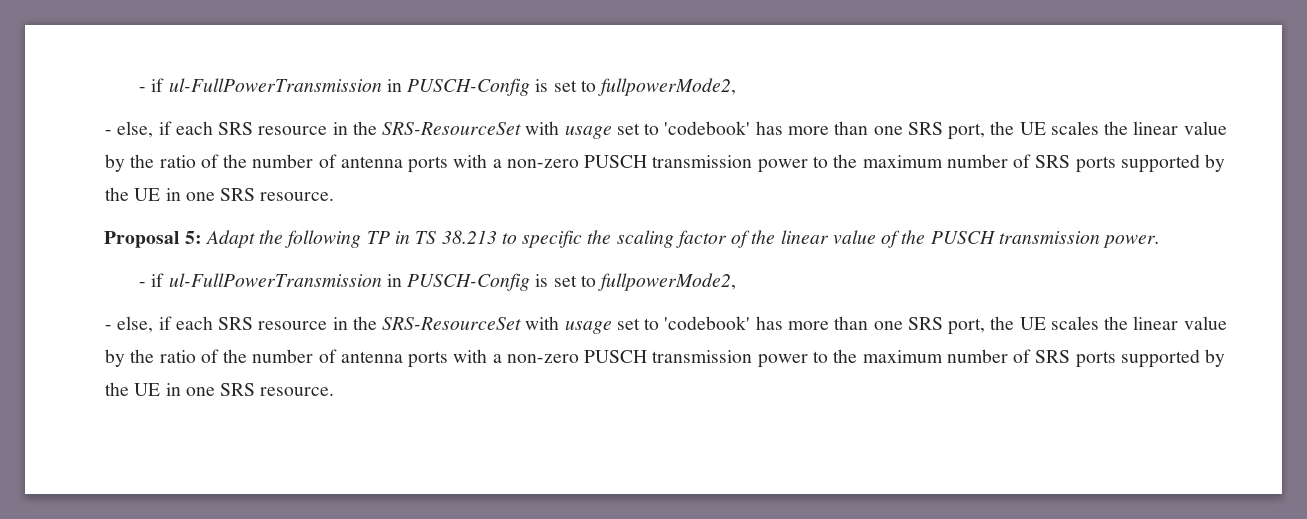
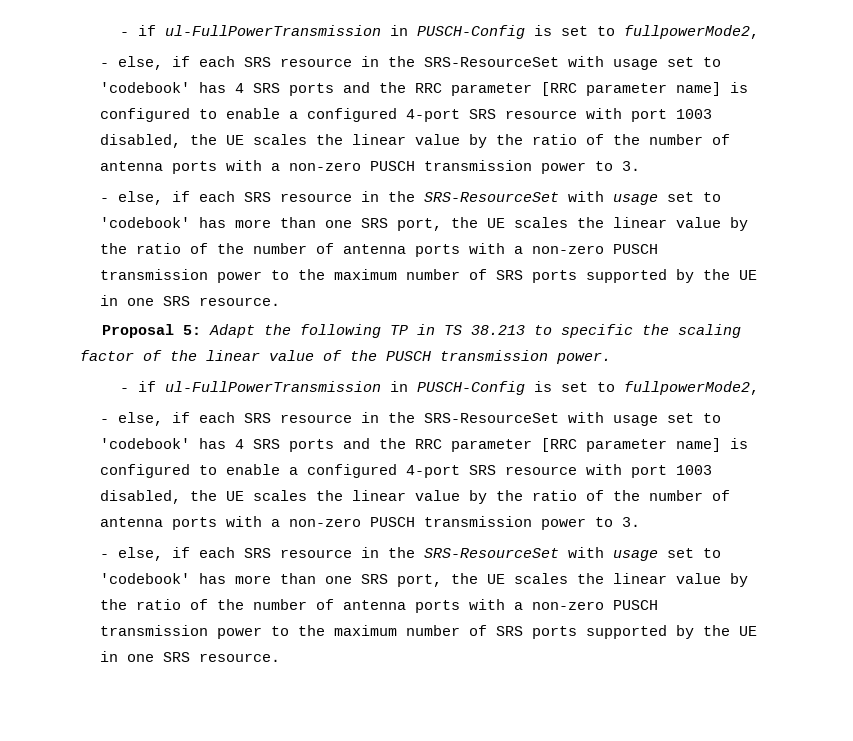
[139,78,737,96] - if ul-FullPowerTransmission in PUSCH-Config is set to fullpowerMode2, -> [120,25,760,39] [100,56,722,70] [100,82,749,96] [100,108,713,122] [100,134,731,148] [100,160,641,174] - if ul-FullPowerTransmission in PUSCH-Config is set to fullpowerMode2, // - else, if each SRS resource in the SRS-ResourceSet with usage set to 'codebook' has 4 SRS ports and the RRC parameter [RRC parameter name] is configured to enable a configured 4-port SRS resource with port 1003 disabled, the UE scales the linear value by the ratio of the number of antenna ports with a non-zero PUSCH transmission power to 3.
(737, 282) none -> [100,412,722,426] [100,438,749,452] [100,464,713,478] [100,490,731,504] [100,516,641,530] // - else, if each SRS resource in the SRS-ResourceSet with usage set to 'codebook' has 4 SRS ports and the RRC parameter [RRC parameter name] is configured to enable a configured 4-port SRS resource with port 1003 disabled, the UE scales the linear value by the ratio of the number of antenna ports with a non-zero PUSCH transmission power to 3.

